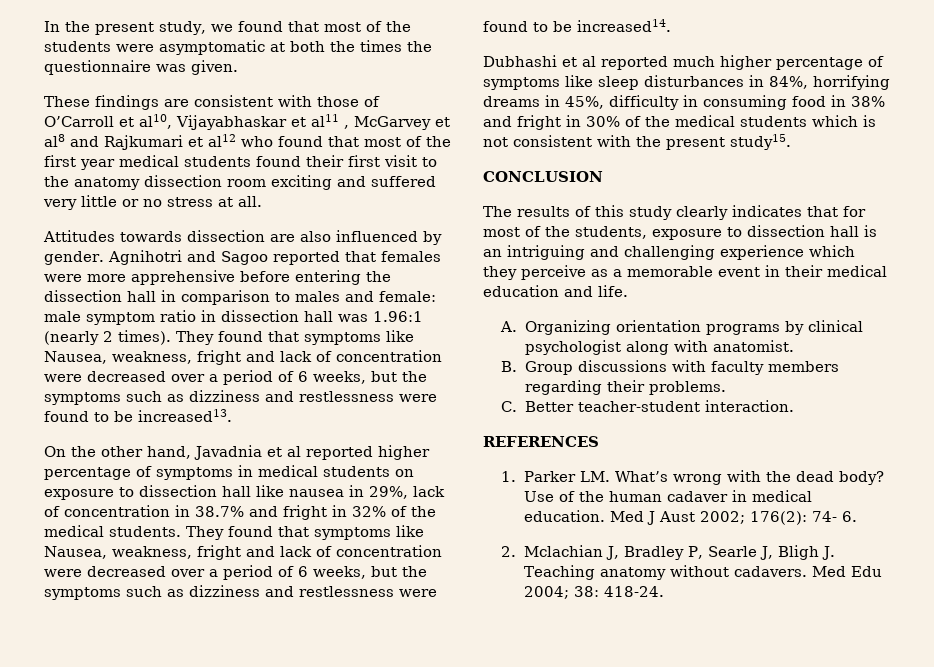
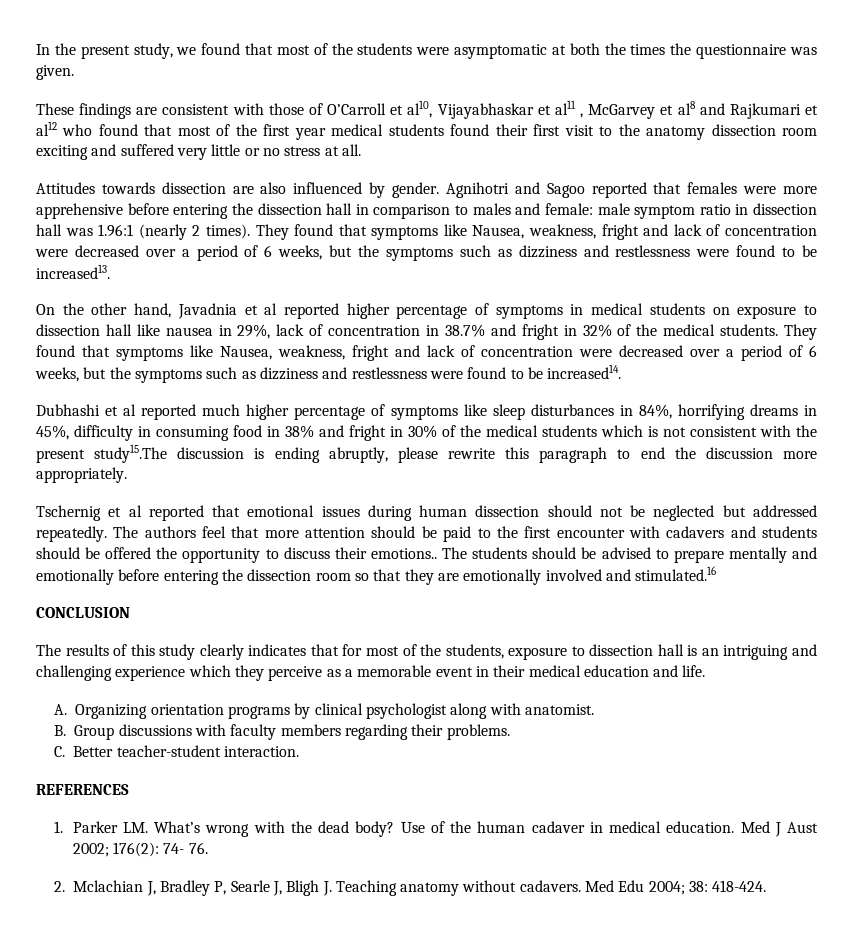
[730,134,791,150] study15. -> [94,444,817,463] [36,467,127,483] [36,505,817,521] [36,526,818,542] [36,547,818,563] [36,566,717,585] study15.The discussion is ending abruptly, please rewrite this paragraph to end the discussion more appropriately. // Tschernig et al reported that emotional issues during human dissection should not be neglected but addressed repeatedly. The authors feel that more attention should be paid to the first encounter with cadavers and students should be offered the opportunity to discuss their emotions.. The students should be advised to prepare mentally and emotionally before entering the dissection room so that they are emotionally involved and stimulated.16
[841,511,857,522] 6. -> [188,842,208,854] 76.
[603,586,664,597] 418-24. -> [712,880,767,892] 418-424.

